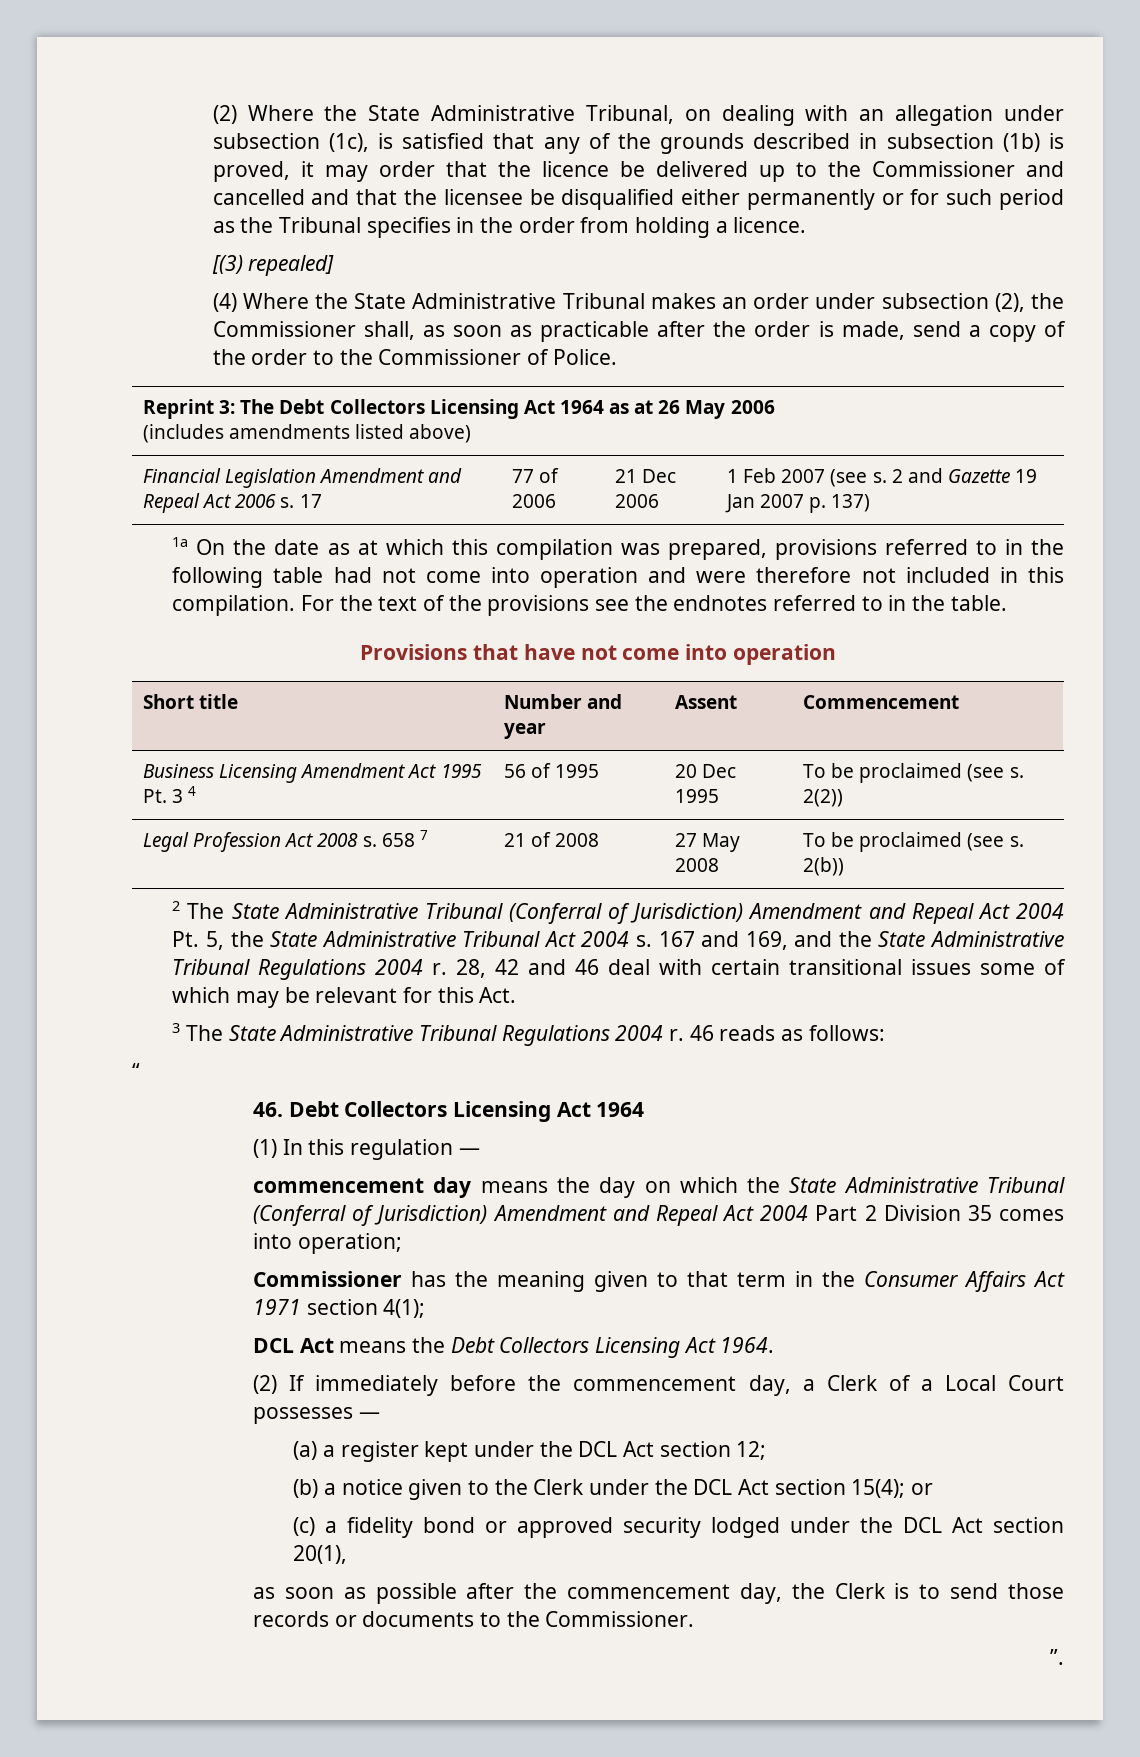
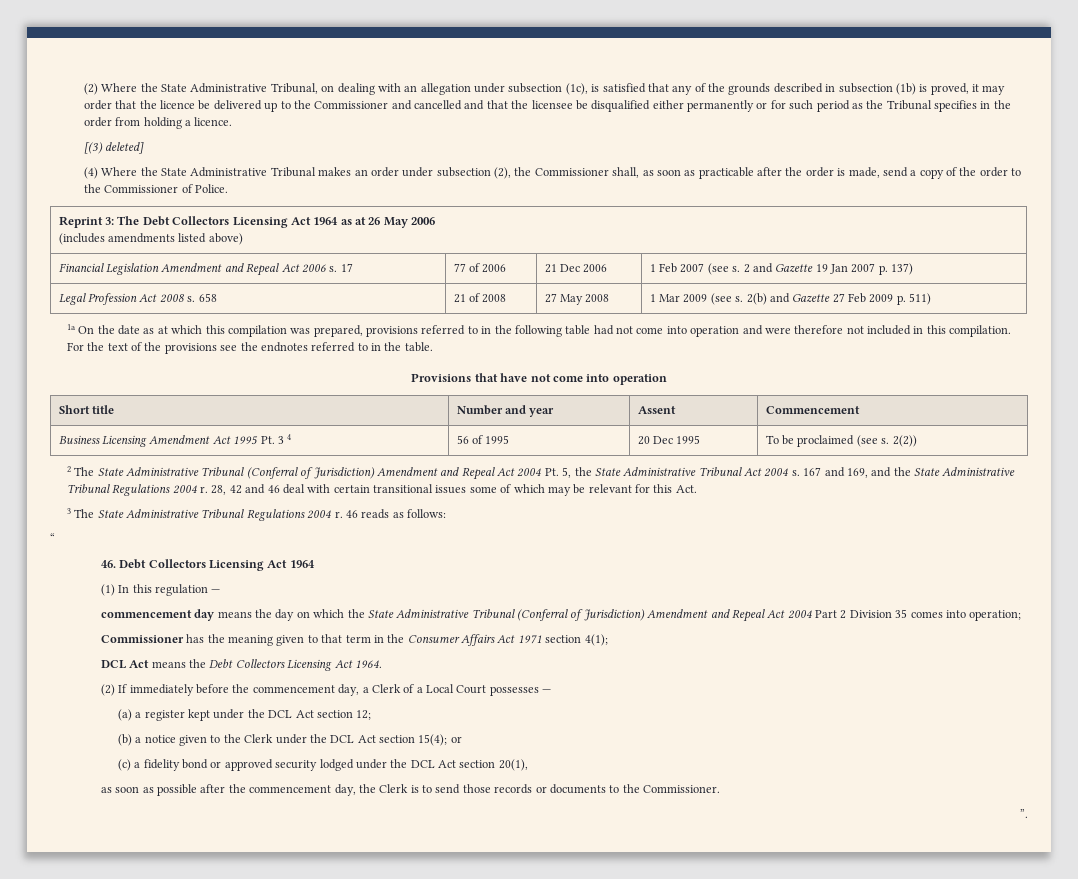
[248,255,335,276] repealed] -> [105,142,145,154] deleted]
(871, 503) none -> [58,293,217,305] [453,293,507,303] [544,293,610,305] [649,293,932,305] // Legal Profession Act 2008 s. 658 | 21 of 2008 | 27 May 2008 | 1 Mar 2009 (see s. 2(b) and Gazette 27 Feb 2009 p. 511)
[143,830,428,852] [504,832,600,847] [675,833,741,852] [675,858,720,872] [803,832,1024,852] [803,857,845,876] // Legal Profession Act 2008 s. 658 7 | 21 of 2008 | 27 May 2008 | To be proclaimed (see s. 2(b)) -> (917, 441) none

